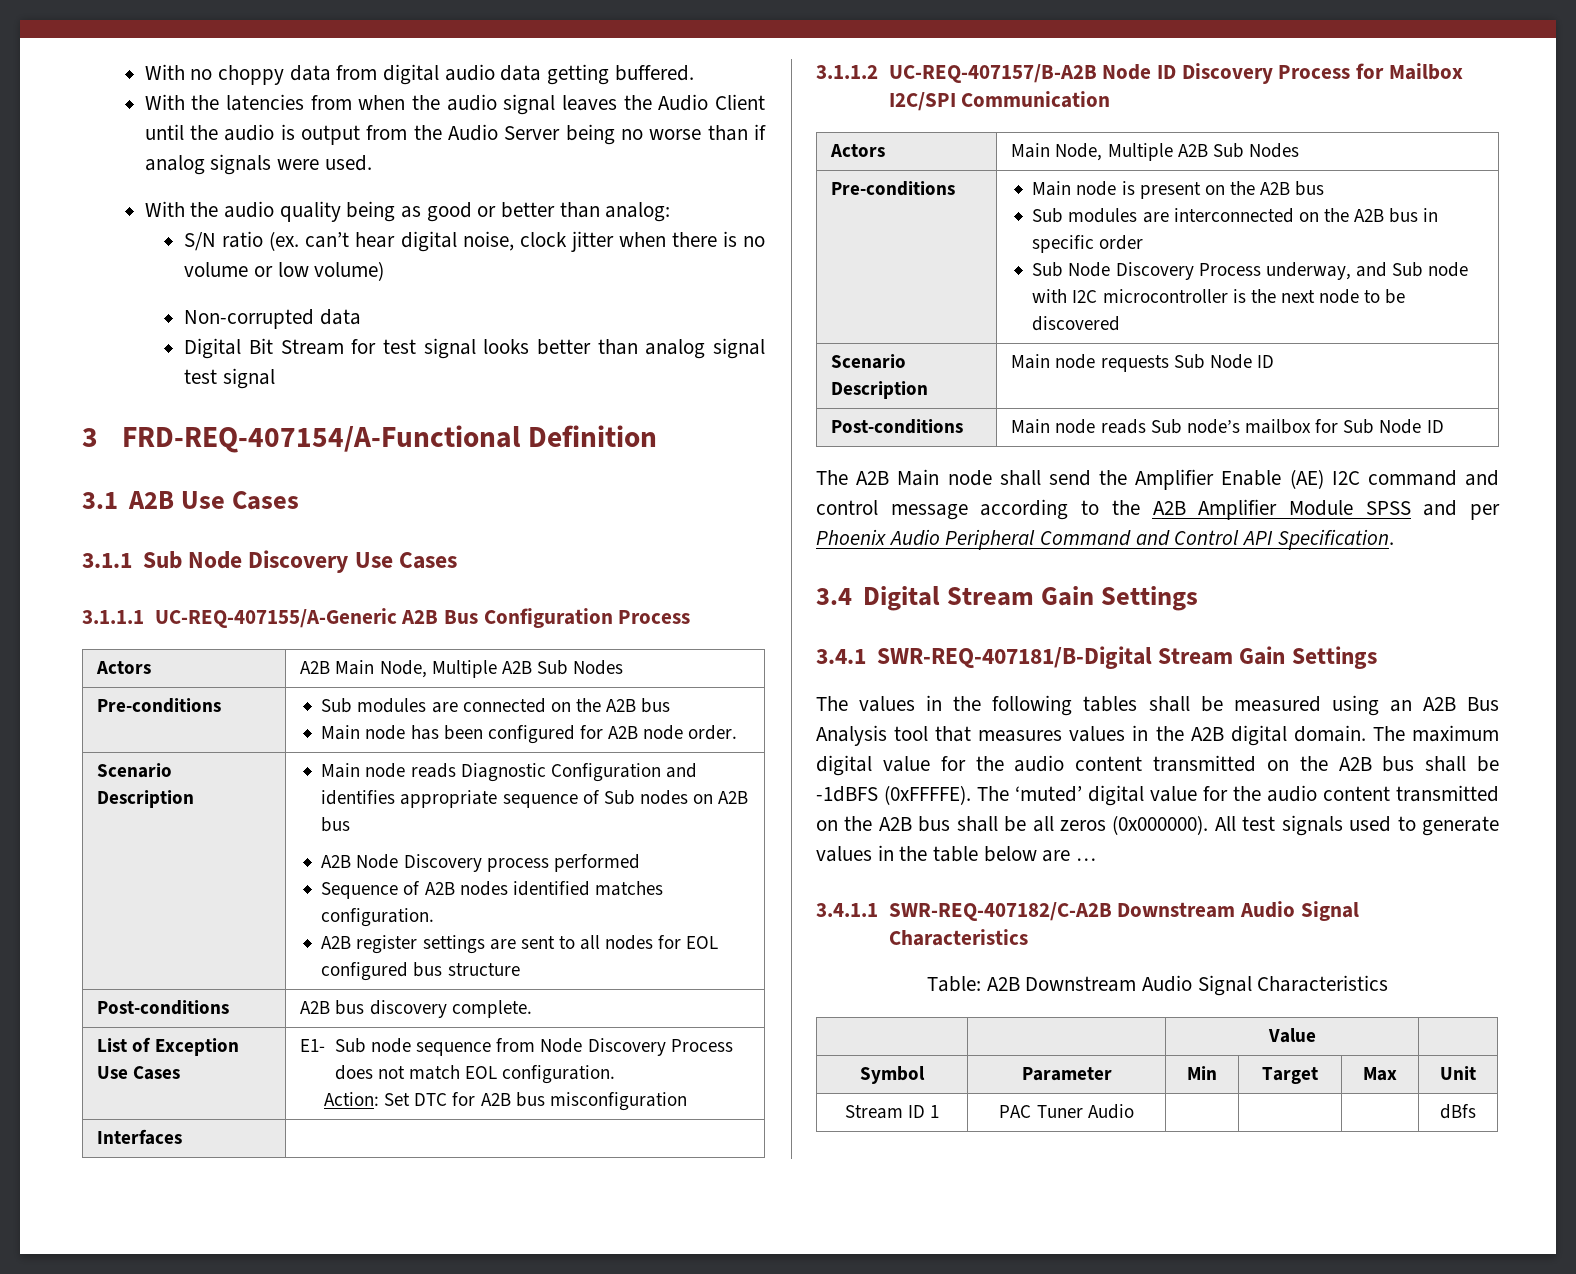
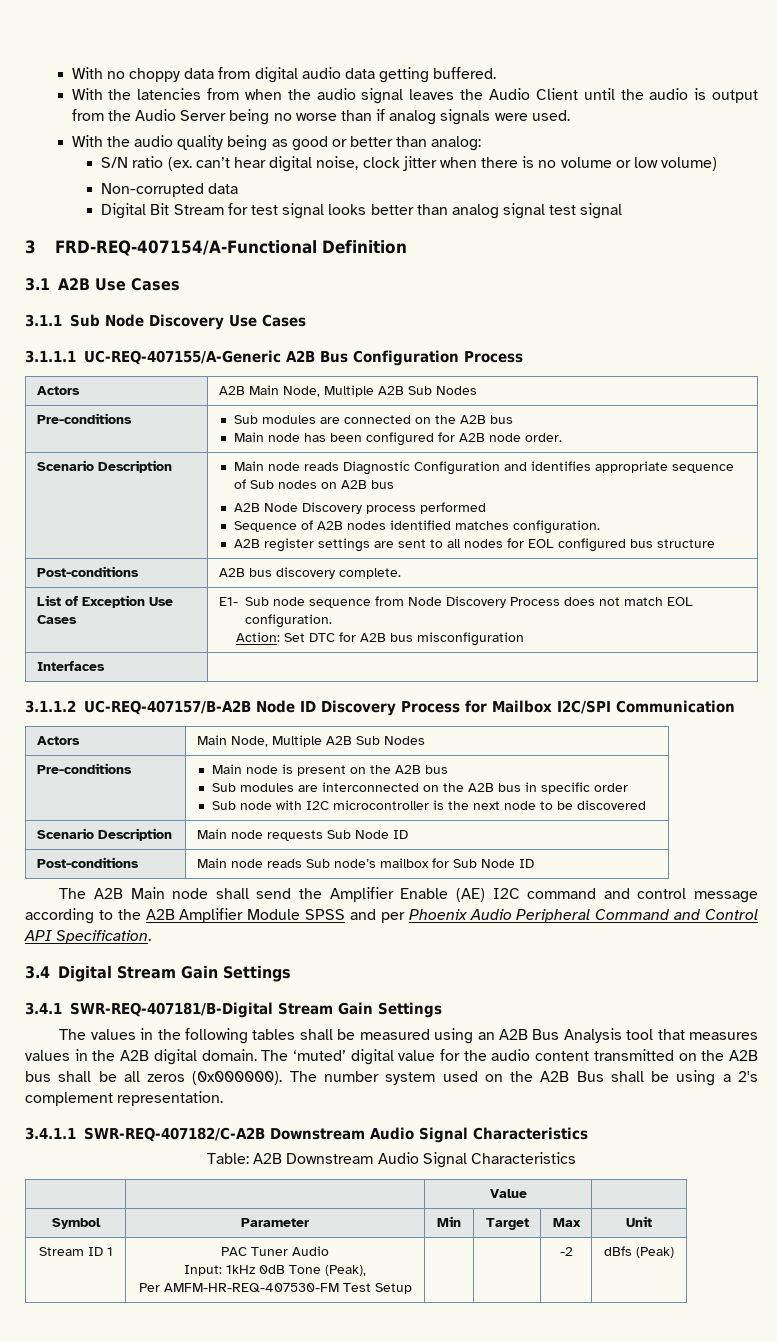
[1068,262,1424,280] Node Discovery Process underway, and Sub -> (237, 805) none
[1412,725,1499,742] [816,755,1499,776] [816,785,1009,805] maximum digital value for the audio content transmitted on the A2B bus shall be -1dBFS (0xFFFFE). The -> (289, 1055) none
[1214,815,1499,836] [816,845,1097,862] All test signals used to generate values in the table below are … -> [289,1070,759,1086] [25,1091,224,1106] The number system used on the A2B Bus shall be using a 2's complement representation.
(1134, 1111) | | | -> [184,1265,366,1276] [138,1283,412,1294] [559,1247,573,1256] // Input: 1kHz 0dB Tone (Peak), // Per AMFM-HR-REQ-407530-FM Test Setup | | | -2
(1476, 1111) none -> [636,1247,674,1258] (Peak)

